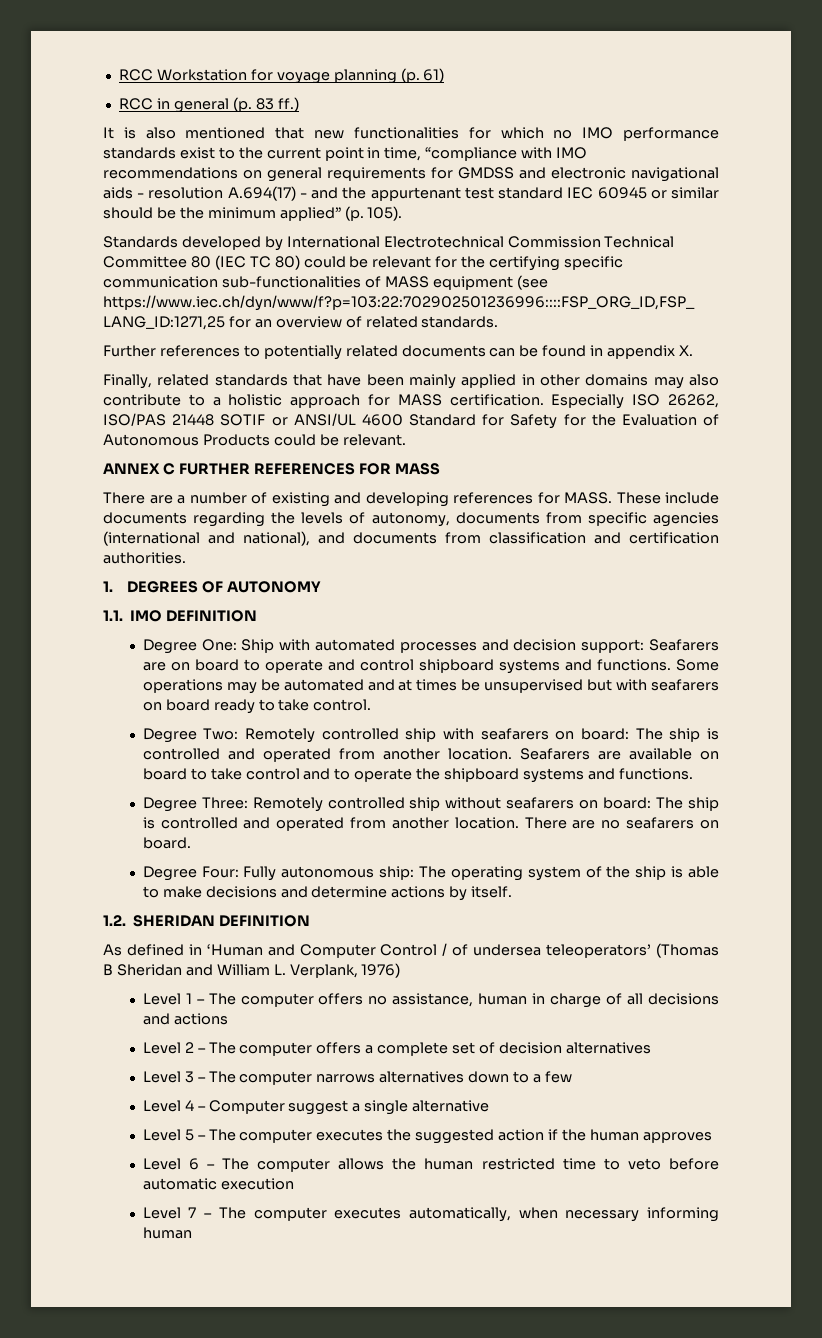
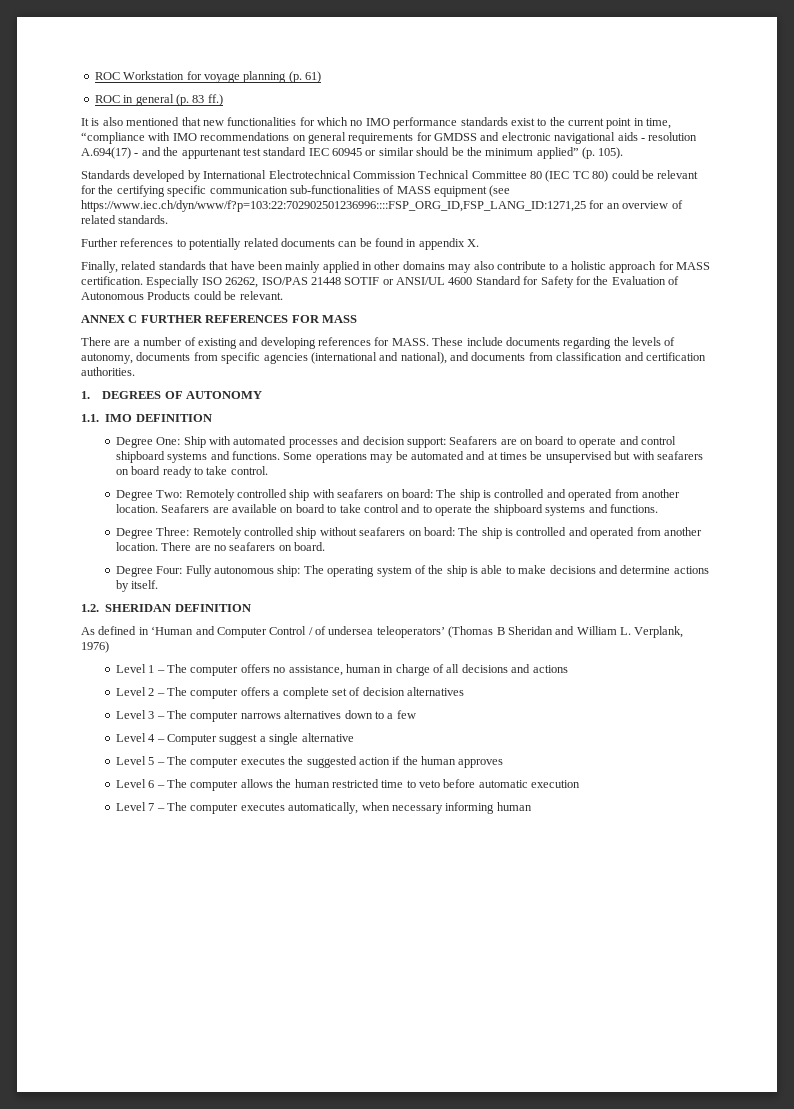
[118,69,153,81] RCC -> [94,72,120,80] ROC
[118,98,153,110] RCC -> [94,95,120,103] ROC

